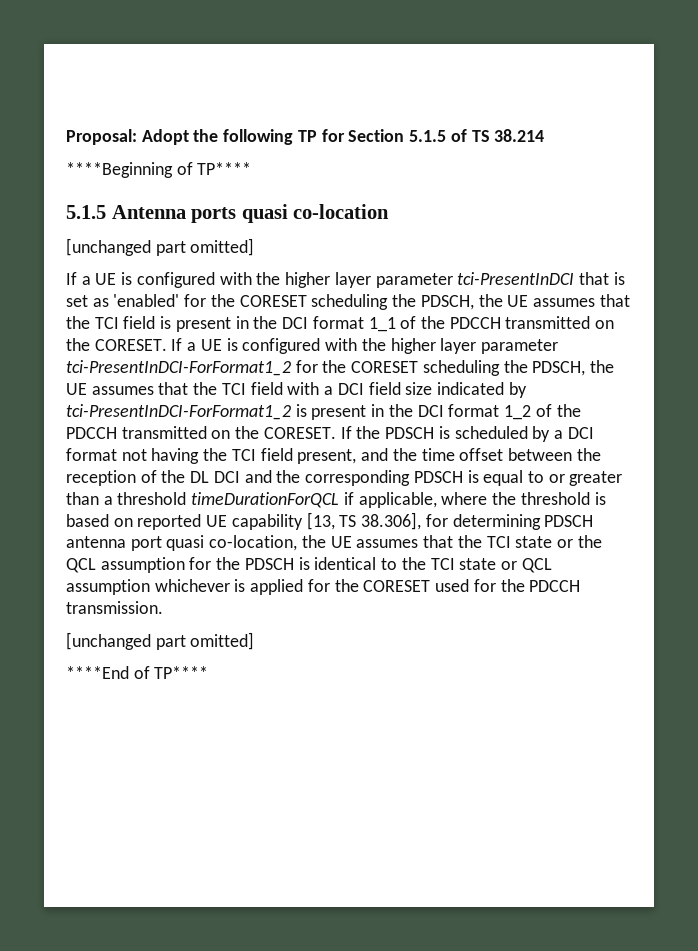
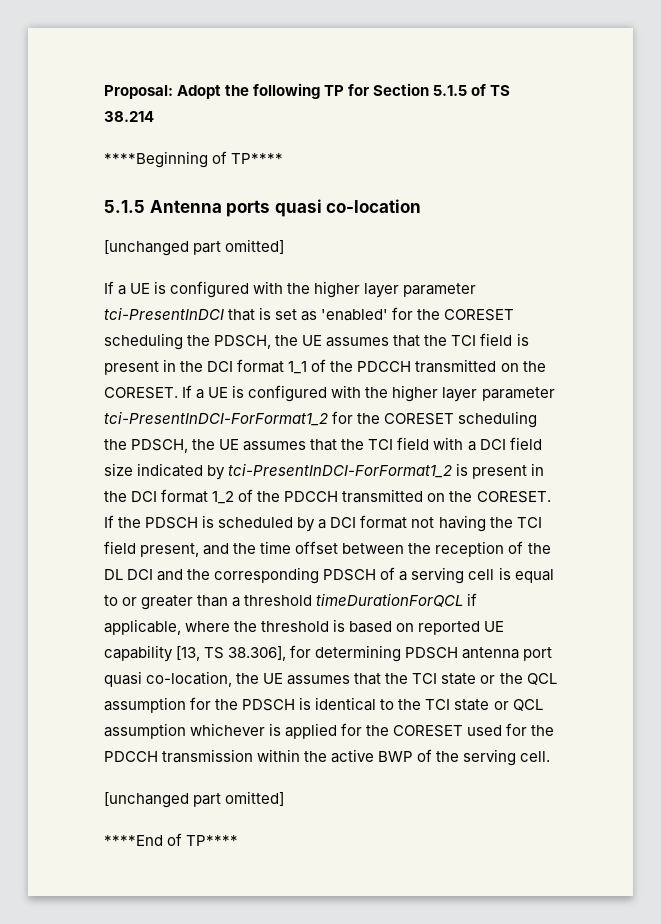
(463, 477) none -> [380,567,495,584] of a serving cell
[66,601,163,614] transmission. -> [162,749,551,766] transmission within the active BWP of the serving cell.

